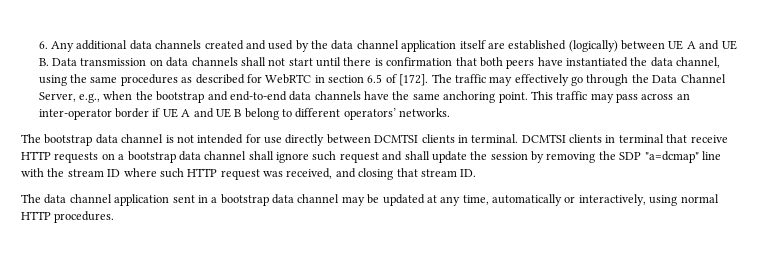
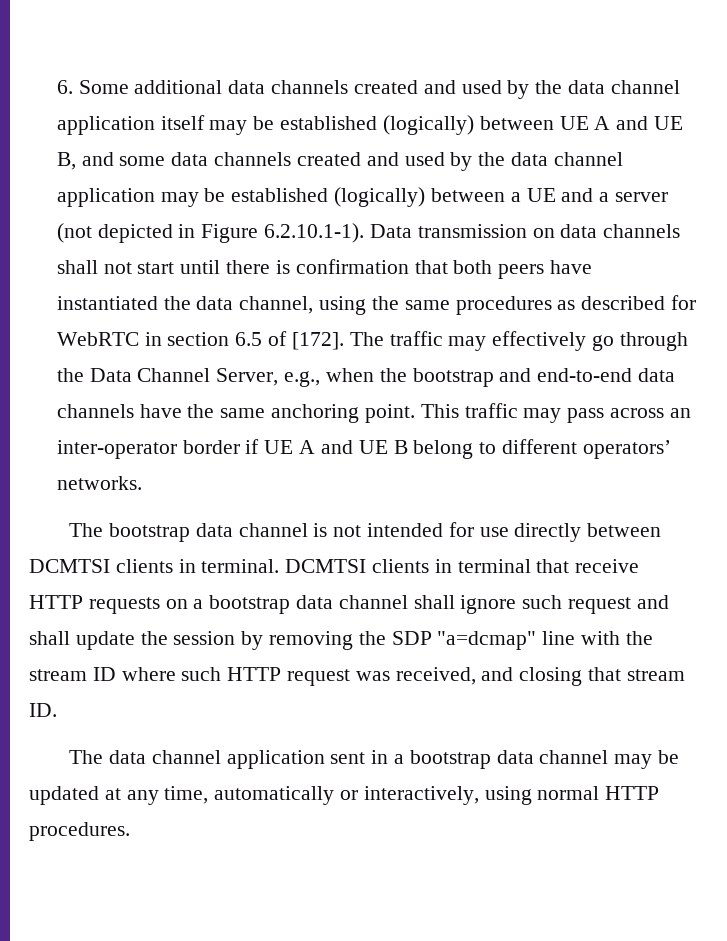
[51,41,75,52] Any -> [78,80,129,94] Some
[487,42,505,49] are -> [209,116,275,135] may be
[38,58,49,66] B. -> [56,152,623,171] [56,187,668,207] [56,223,365,243] B, and some data channels created and used by the data channel application may be established (logically) between a UE and a server (not depicted in Figure 6.2.10.1-1).

